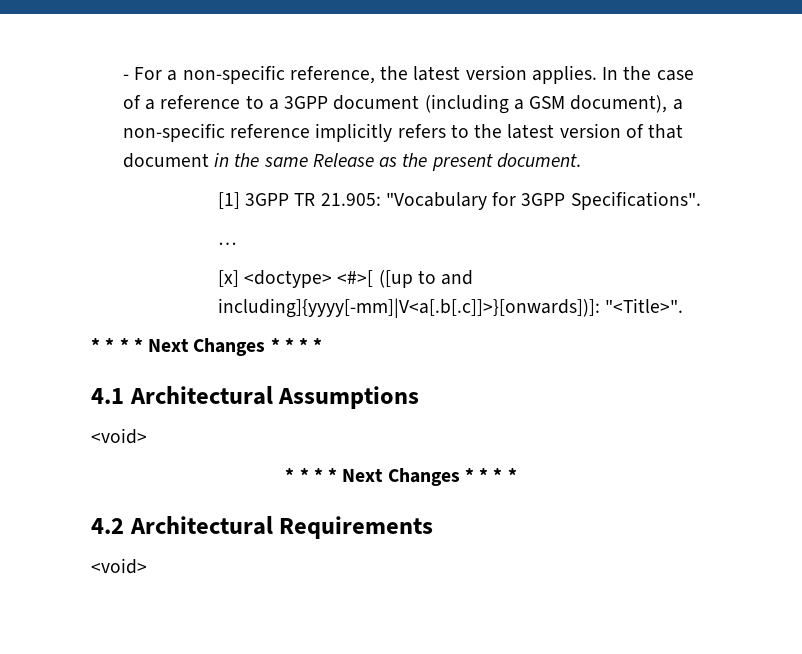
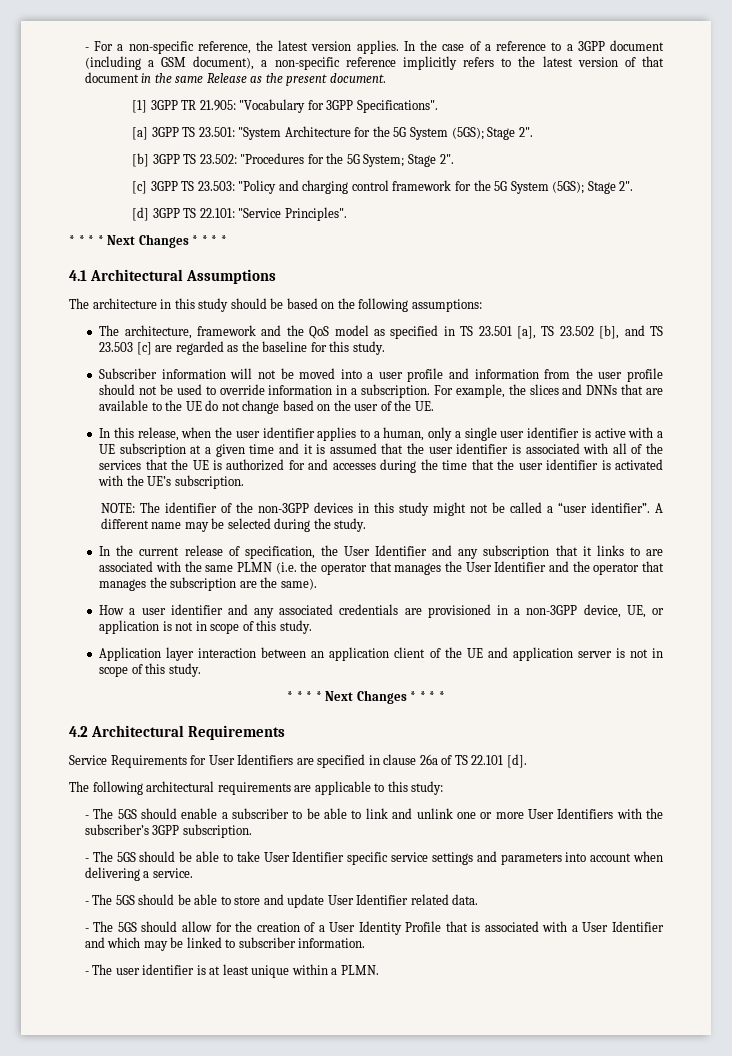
[217,242,236,245] [217,270,474,288] [217,298,684,318] … // [x] <doctype> <#>[ ([up to and including]{yyyy[-mm]|V<a[.b[.c]]>}[onwards])]: "<Title>". -> [132,126,533,140] [132,153,454,167] [132,180,634,194] [132,207,347,221] [a] 3GPP TS 23.501: "System Architecture for the 5G System (5GS); Stage 2". // [b] 3GPP TS 23.502: "Procedures for the 5G System; Stage 2". // [c] 3GPP TS 23.503: "Policy and charging control framework for the 5G System (5GS); Stage 2". // [d] 3GPP TS 22.101: "Service Principles".
[91,428,147,444] <void> -> [69,298,482,312] [99,325,663,339] [99,341,385,355] [99,368,663,382] [99,384,663,398] [99,400,434,414] [99,427,663,441] [99,443,663,457] [99,459,663,473] [98,475,244,489] [100,502,663,516] [100,518,367,532] [99,545,663,559] [99,561,664,575] [99,577,317,591] [99,604,665,618] [99,620,312,634] [99,647,664,661] [99,663,201,677] The architecture in this study should be based on the following assumptions: // The architecture, framework and the QoS model as specified in TS 23.501 [a], TS 23.502 [b], and TS 23.503 [c] are regarded as the baseline for this study. // Subscriber information will not be moved into a user profile and information from the user profile should not be used to override information in a subscription. For example, the slices and DNNs that are available to the UE do not change based on the user of the UE. // In this release, when the user identifier applies to a human, only a single user identifier is active with a UE subscription at a given time and it is assumed that the user identifier is associated with all of the services that the UE is authorized for and accesses during the time that the user identifier is activated with the UE’s subscription. // NOTE: The identifier of the non-3GPP devices in this study might not be called a “user identifier”. A different name may be selected during the study. // In the current release of specification, the User Identifier and any subscription that it links to are associated with the same PLMN (i.e. the operator that manages the User Identifier and the operator that manages the subscription are the same). // How a user identifier and any associated credentials are provisioned in a non-3GPP device, UE, or application is not in scope of this study. // Application layer interaction between an application client of the UE and application server is not in scope of this study.
[91,558,147,574] <void> -> [69,754,527,768] [69,781,444,795] [84,808,664,819] [84,824,252,838] [84,851,663,865] [84,867,193,881] [84,894,479,908] [84,921,664,935] [84,937,366,951] [84,964,379,978] Service Requirements for User Identifiers are specified in clause 26a of TS 22.101 [d]. // The following architectural requirements are applicable to this study: // - The 5GS should enable a subscriber to be able to link and unlink one or more User Identifiers with the subscriber’s 3GPP subscription. // - The 5GS should be able to take User Identifier specific service settings and parameters into account when delivering a service. // - The 5GS should be able to store and update User Identifier related data. // - The 5GS should allow for the creation of a User Identity Profile that is associated with a User Identifier and which may be linked to subscriber information. // - The user identifier is at least unique within a PLMN.

